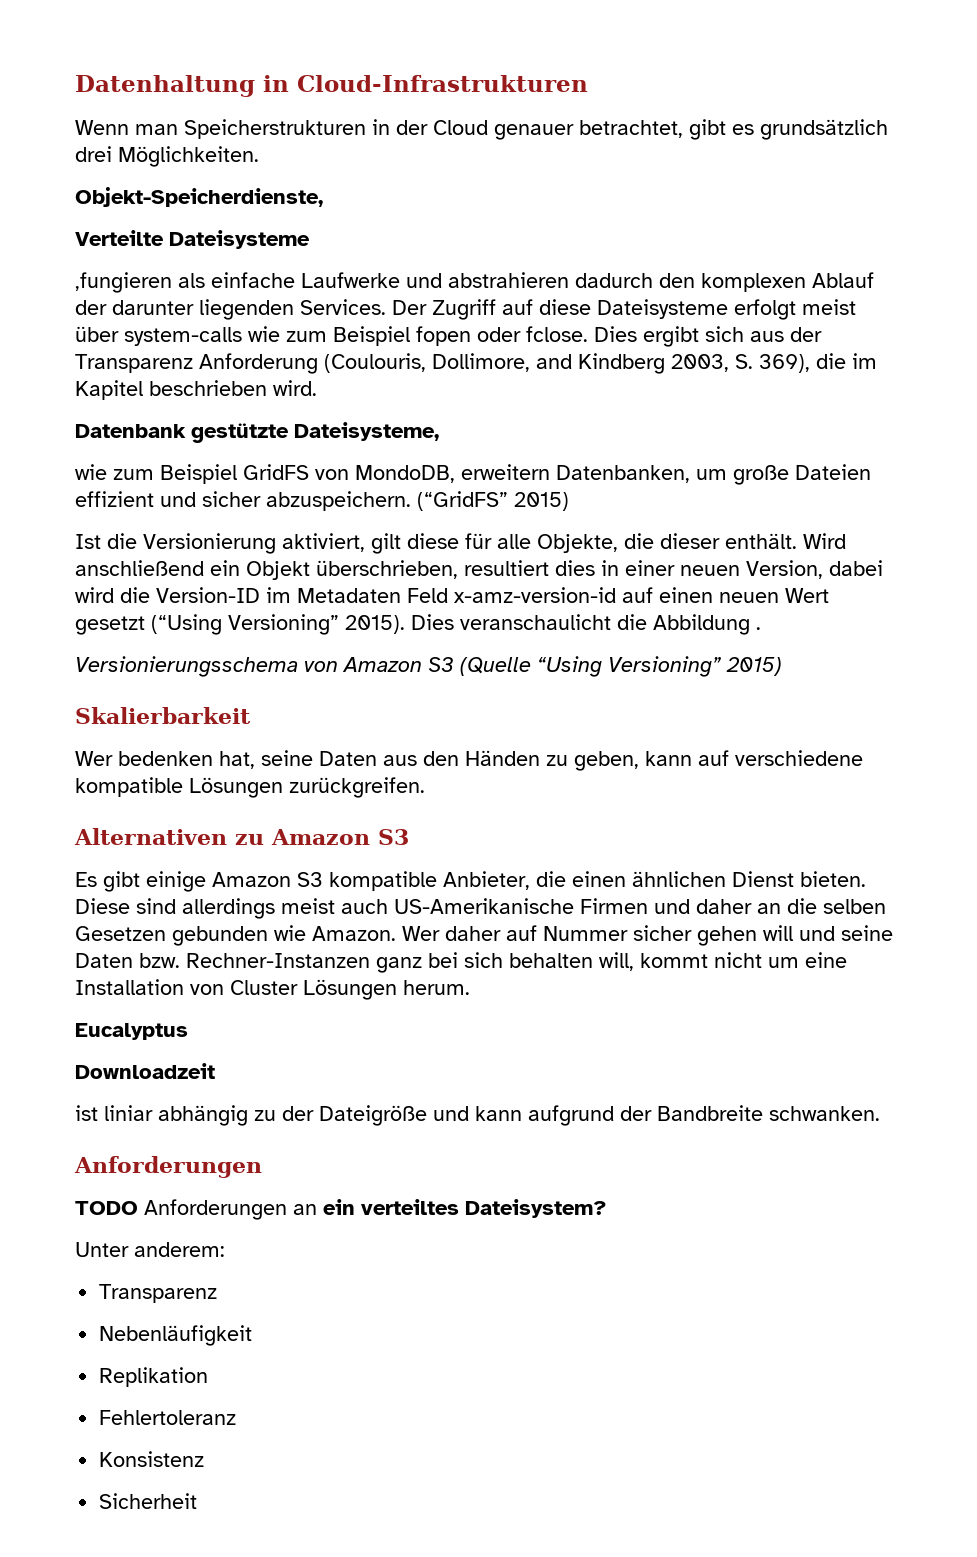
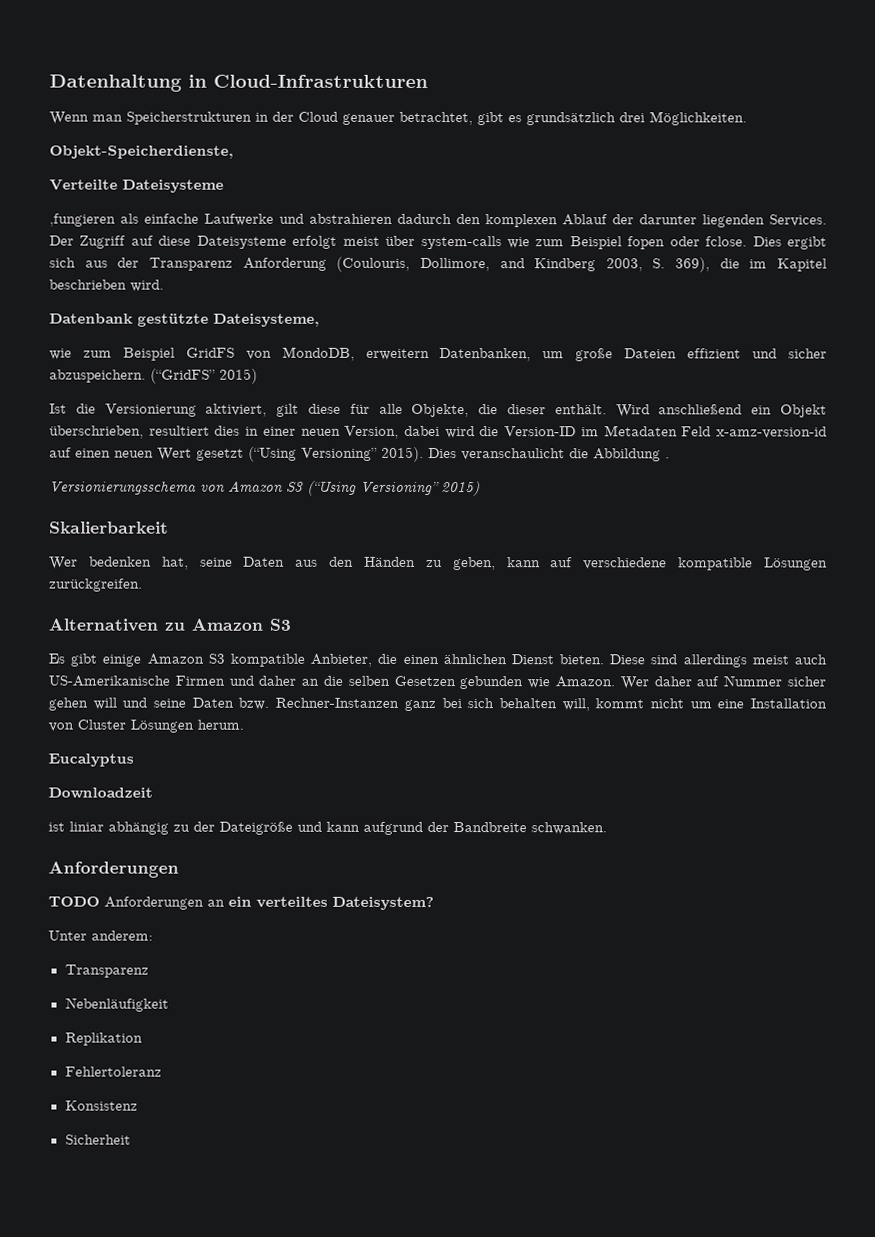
[460,656,602,677] (Quelle “Using -> [307,480,357,496] (“Using

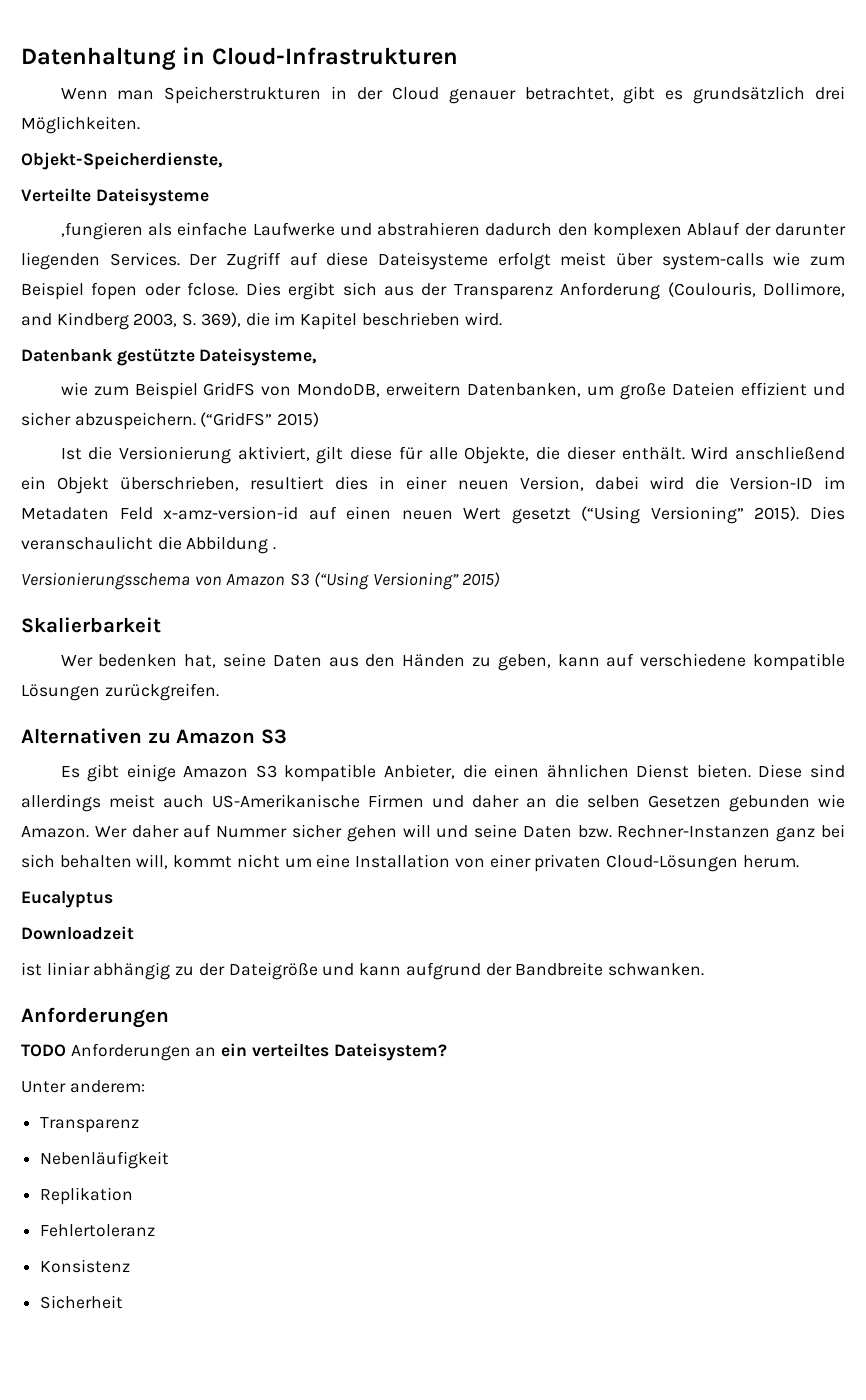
[77,719,194,733] Cluster Lösungen -> [489,854,738,872] einer privaten Cloud-Lösungen

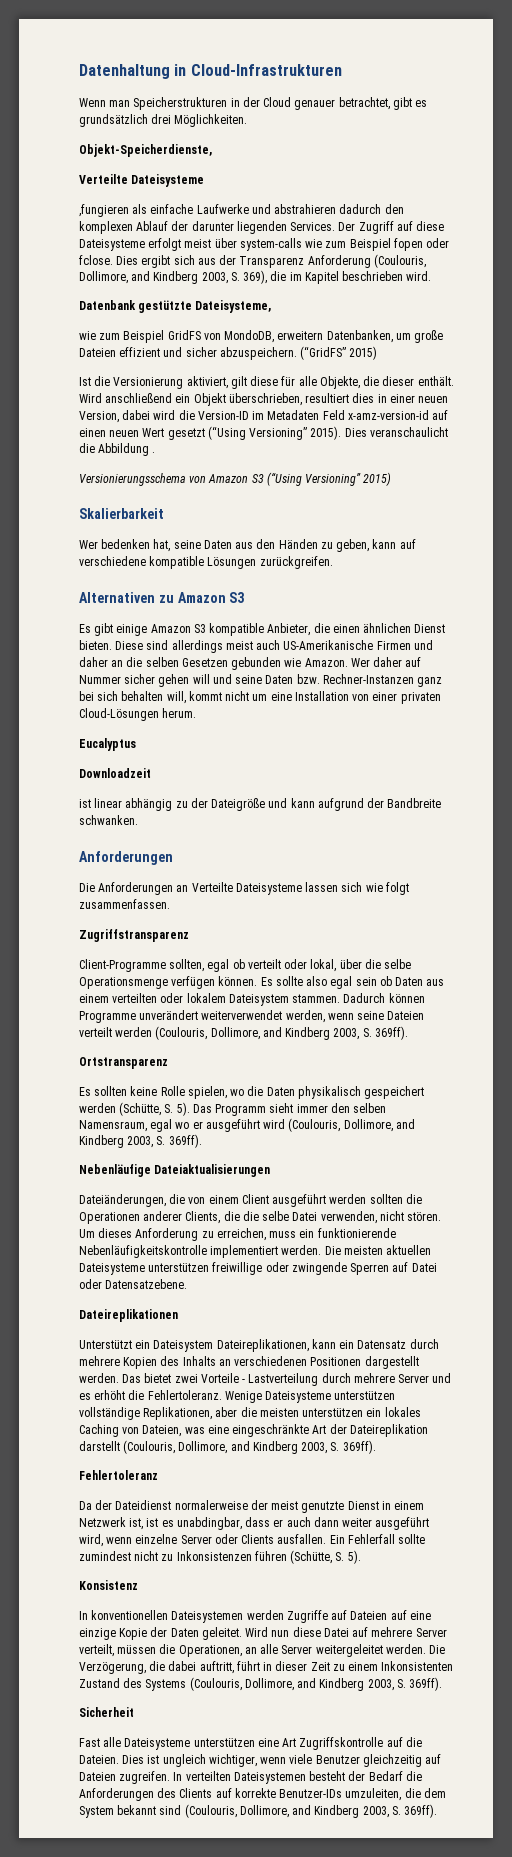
[46,962,90,976] liniar -> [94,798,123,808] linear
[21,1044,66,1057] TODO -> [79,883,95,892] Die
[221,1043,447,1061] [21,1080,145,1093] [40,1117,140,1133] [40,1151,170,1169] [40,1187,134,1205] [40,1224,156,1237] [40,1259,131,1273] [40,1295,124,1309] ein verteiltes Dateisystem? // Unter anderem: // Transparenz // Nebenläufigkeit // Replikation // Fehlertoleranz // Konsistenz // Sicherheit -> [191,882,409,895] [79,899,170,909] [79,929,189,942] [79,959,412,972] [79,976,445,989] [79,993,425,1006] [79,1010,425,1023] [79,1026,408,1040] [79,1057,168,1069] [79,1086,425,1099] [79,1102,387,1116] [79,1118,415,1132] [79,1134,202,1148] [79,1164,271,1177] [79,1194,422,1207] [79,1211,442,1224] [79,1228,396,1241] [79,1245,432,1258] [79,1262,437,1275] [79,1279,188,1289] [79,1309,178,1322] [79,1339,439,1352] [79,1356,419,1369] [79,1373,452,1386] [79,1390,396,1403] [79,1407,421,1420] [79,1424,428,1437] [79,1440,376,1454] [79,1470,158,1480] [79,1500,425,1513] [79,1517,430,1530] [79,1534,426,1547] [79,1550,361,1564] [79,1580,138,1590] [79,1610,431,1623] [79,1627,447,1640] [79,1644,446,1657] [79,1661,454,1674] [79,1677,443,1691] [79,1707,134,1717] [79,1737,422,1750] [79,1754,442,1767] [79,1771,422,1784] [79,1788,446,1801] [79,1804,438,1818] Verteilte Dateisysteme lassen sich wie folgt zusammenfassen. // Zugriffstransparenz // Client-Programme sollten, egal ob verteilt oder lokal, über die selbe Operationsmenge verfügen können. Es sollte also egal sein ob Daten aus einem verteilten oder lokalem Dateisystem stammen. Dadurch können Programme unverändert weiterverwendet werden, wenn seine Dateien verteilt werden (Coulouris, Dollimore, and Kindberg 2003, S. 369ff). // Ortstransparenz // Es sollten keine Rolle spielen, wo die Daten physikalisch gespeichert werden (Schütte, S. 5). Das Programm sieht immer den selben Namensraum, egal wo er ausgeführt wird (Coulouris, Dollimore, and Kindberg 2003, S. 369ff). // Nebenläufige Dateiaktualisierungen // Dateiänderungen, die von einem Client ausgeführt werden sollten die Operationen anderer Clients, die die selbe Datei verwenden, nicht stören. Um dieses Anforderung zu erreichen, muss ein funktionierende Nebenläufigkeitskontrolle implementiert werden. Die meisten aktuellen Dateisysteme unterstützen freiwillige oder zwingende Sperren auf Datei oder Datensatzebene. // Dateireplikationen // Unterstützt ein Dateisystem Dateireplikationen, kann ein Datensatz durch mehrere Kopien des Inhalts an verschiedenen Positionen dargestellt werden. Das bietet zwei Vorteile - Lastverteilung durch mehrere Server und es erhöht die Fehlertoleranz. Wenige Dateisysteme unterstützen vollständige Replikationen, aber die meisten unterstützen ein lokales Caching von Dateien, was eine eingeschränkte Art der Dateireplikation darstellt (Coulouris, Dollimore, and Kindberg 2003, S. 369ff). // Fehlertoleranz // Da der Dateidienst normalerweise der meist genutzte Dienst in einem Netzwerk ist, ist es unabdingbar, dass er auch dann weiter ausgeführt wird, wenn einzelne Server oder Clients ausfallen. Ein Fehlerfall sollte zumindest nicht zu Inkonsistenzen führen (Schütte, S. 5). // Konsistenz // In konventionellen Dateisystemen werden Zugriffe auf Dateien auf eine einzige Kopie der Daten geleitet. Wird nun diese Datei auf mehrere Server verteilt, müssen die Operationen, an alle Server weitergeleitet werden. Die Verzögerung, die dabei auftritt, führt in dieser Zeit zu einem Inkonsistenten Zustand des Systems (Coulouris, Dollimore, and Kindberg 2003, S. 369ff). // Sicherheit // Fast alle Dateisysteme unterstützen eine Art Zugriffskontrolle auf die Dateien. Dies ist ungleich wichtiger, wenn viele Benutzer gleichzeitig auf Dateien zugreifen. In verteilten Dateisystemen besteht der Bedarf die Anforderungen des Clients auf korrekte Benutzer-IDs umzuleiten, die dem System bekannt sind (Coulouris, Dollimore, and Kindberg 2003, S. 369ff).

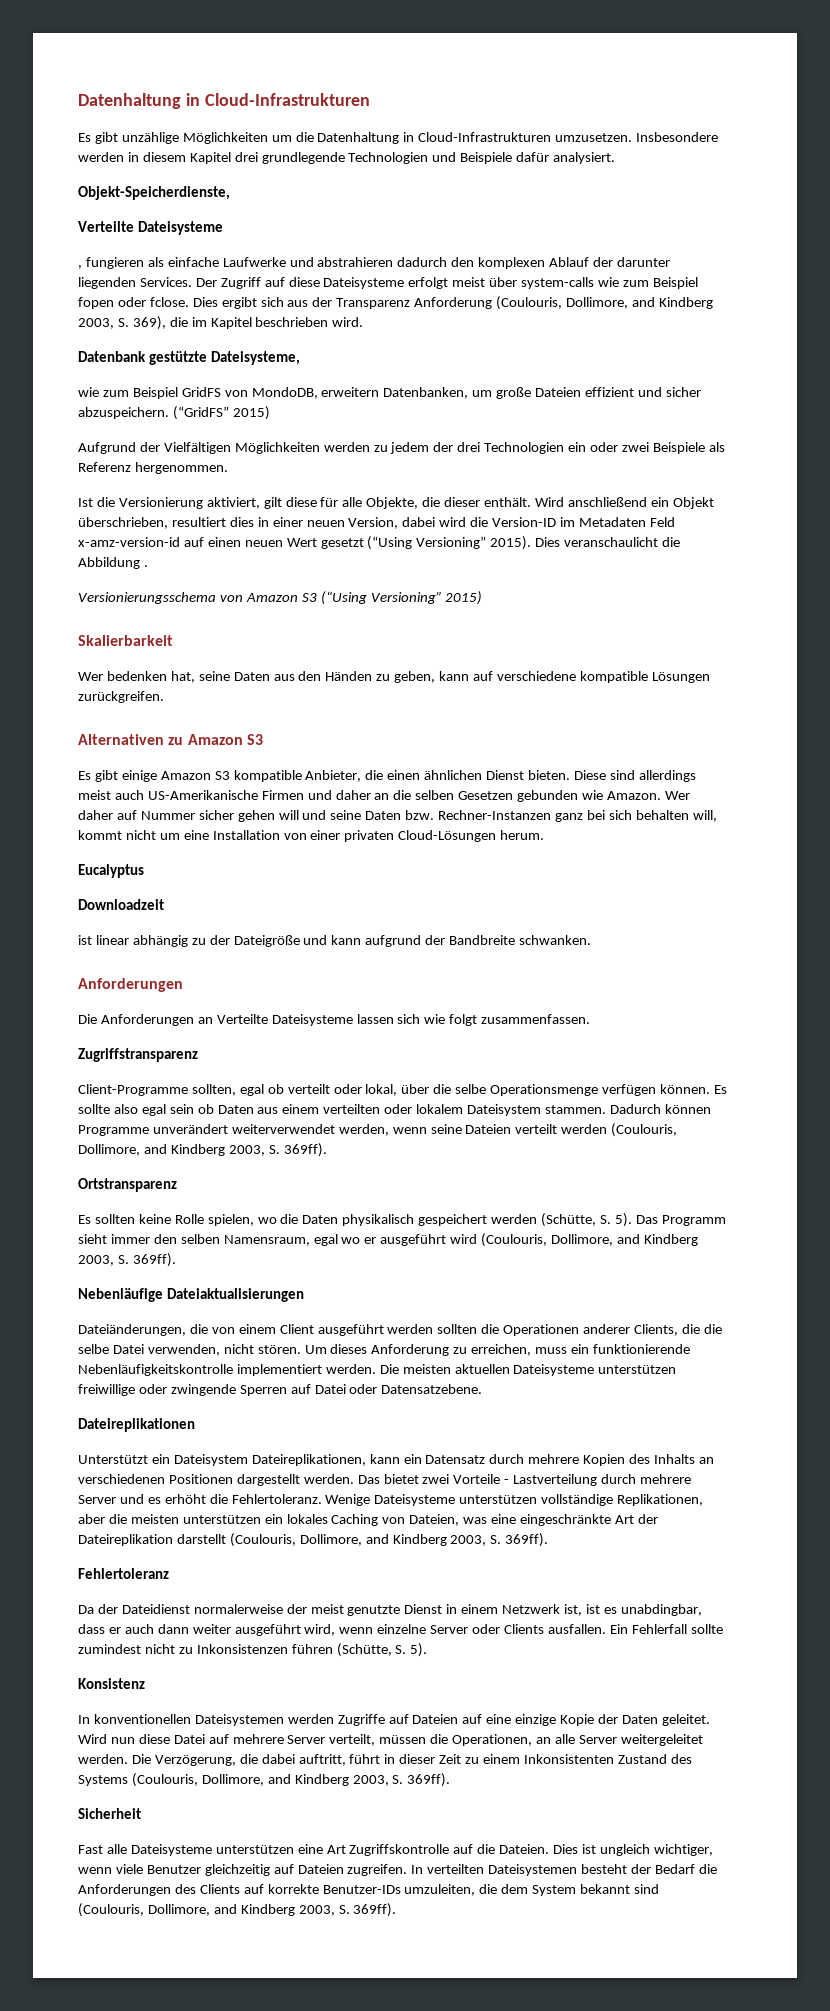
[79,97,428,110] [79,114,248,127] Wenn man Speicherstrukturen in der Cloud genauer betrachtet, gibt es grundsätzlich drei Möglichkeiten. -> [78,132,719,144] [78,152,616,164] Es gibt unzählige Möglichkeiten um die Datenhaltung in Cloud-Infrastrukturen umzusetzen. Insbesondere werden in diesem Kapitel drei grundlegende Technologien und Beispiele dafür analysiert.
[79,204,129,217] ,fungieren -> [78,257,144,269] , fungieren
(378, 353) none -> [78,442,725,454] [78,462,228,474] // Aufgrund der Vielfältigen Möglichkeiten werden zu jedem der drei Technologien ein oder zwei Beispiele als Referenz hergenommen.

